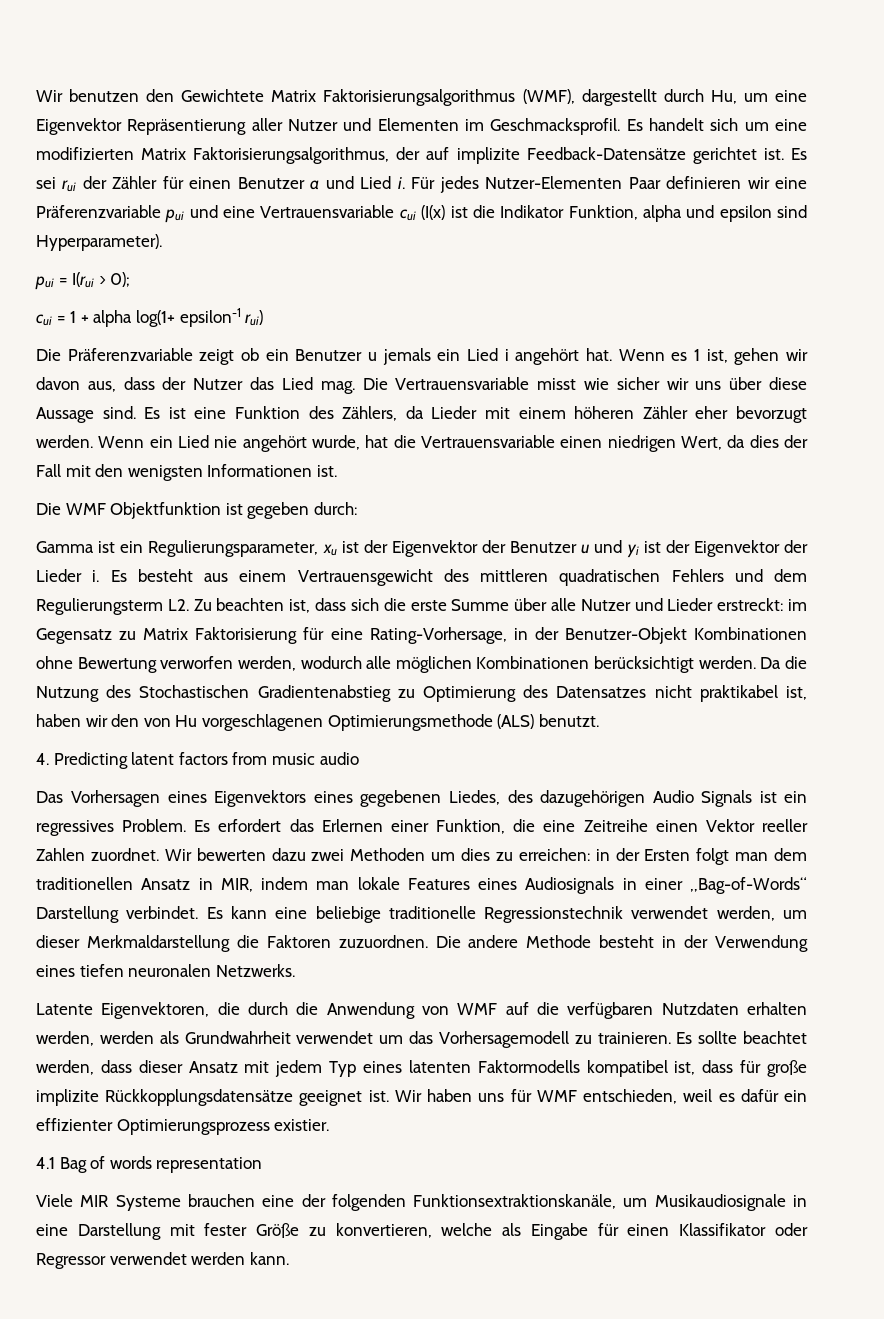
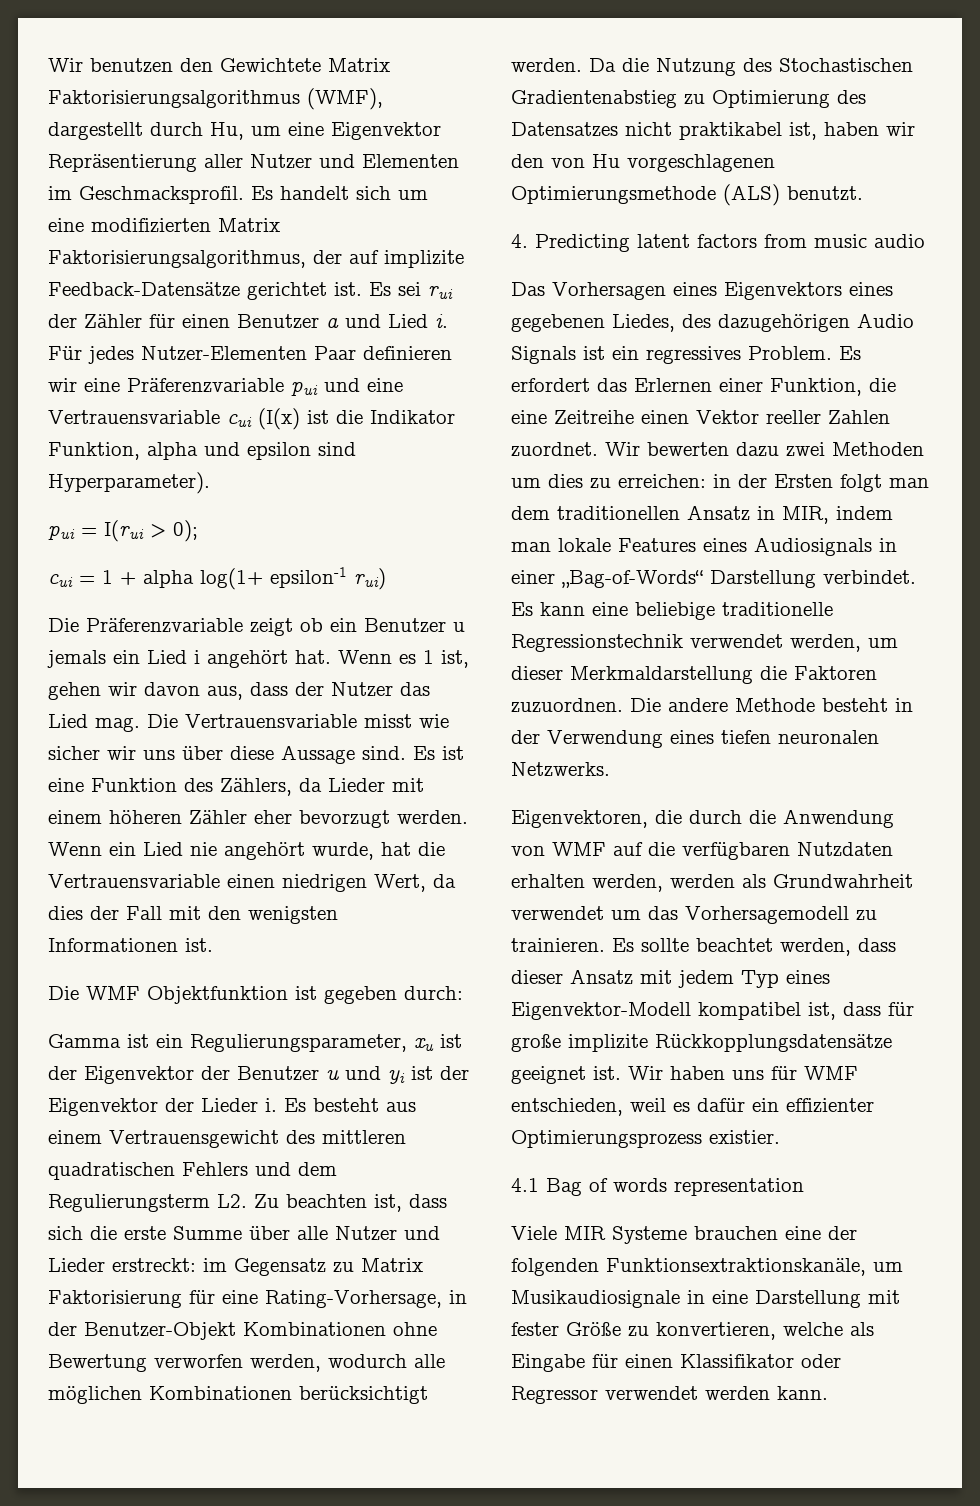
[36,1003,93,1015] Latente -> (610, 769) none
[408,1060,580,1073] latenten Faktormodells -> [511,1002,691,1020] Eigenvektor-Modell

